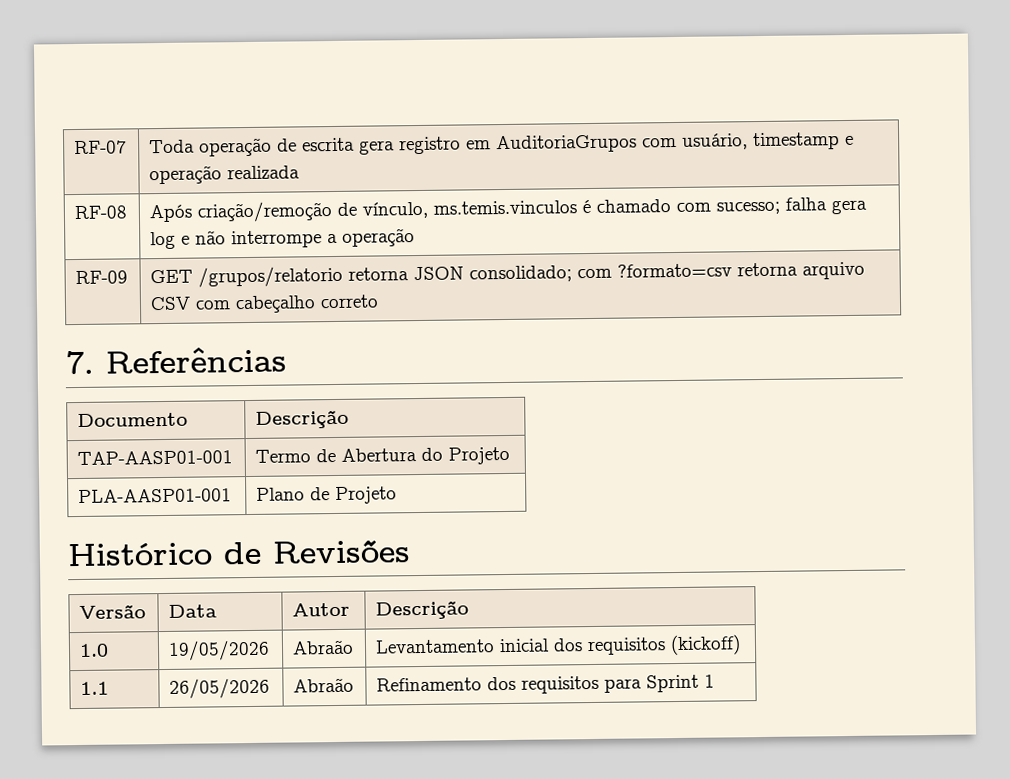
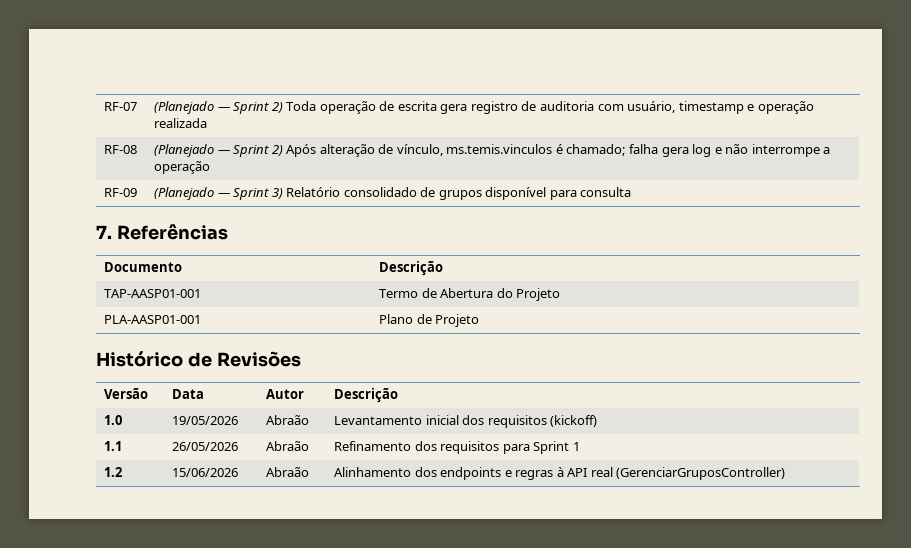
(128, 147) none -> [154,101,283,114] (Planejado — Sprint 2)
[466,134,638,154] em AuditoriaGrupos -> [521,101,594,111] de auditoria
[149,201,334,223] Após criação/remoção -> [154,144,375,157] (Planejado — Sprint 2) Após alteração
[596,199,781,215] chamado com sucesso; -> [566,144,626,156] chamado;
[150,261,866,288] [150,294,380,314] GET /grupos/relatorio retorna JSON consolidado; com ?formato=csv retorna arquivo CSV com cabeçalho correto -> [154,187,632,200] (Planejado — Sprint 3) Relatório consolidado de grupos disponível para consulta
(716, 681) none -> [104,467,123,477] [172,468,239,477] [266,467,310,477] [334,467,786,480] // 1.2 | 15/06/2026 | Abraão | Alinhamento dos endpoints e regras à API real (GerenciarGruposController)

